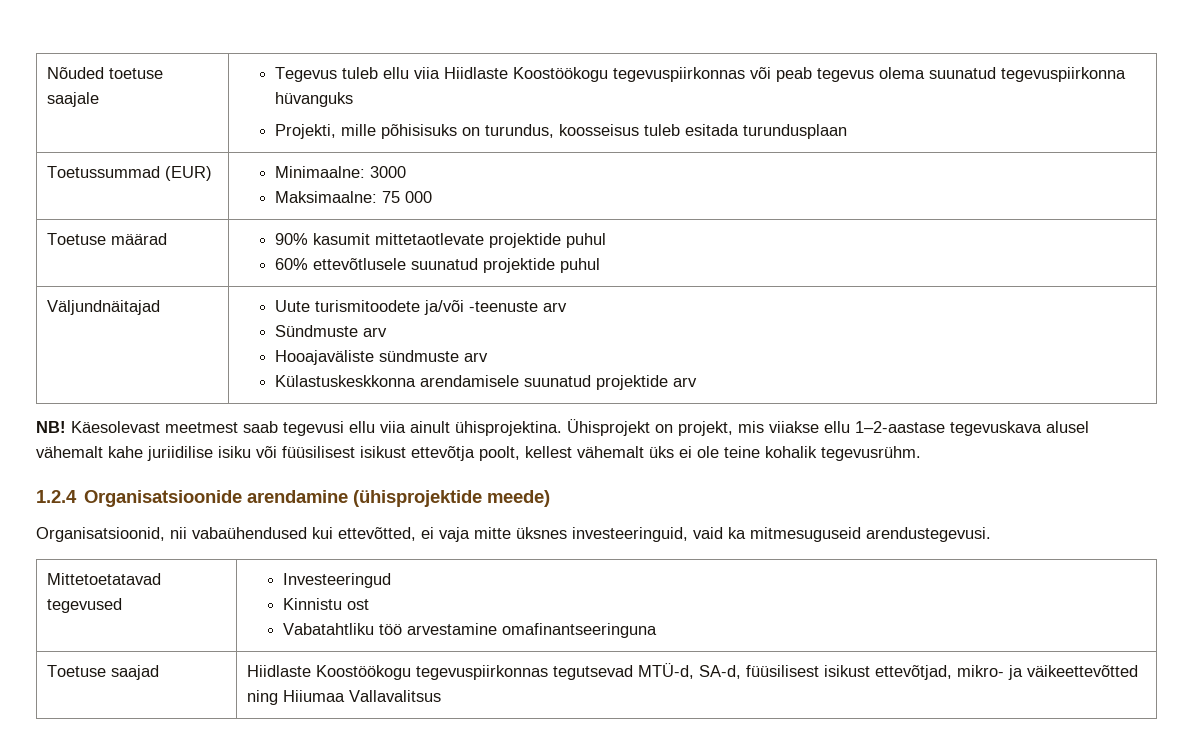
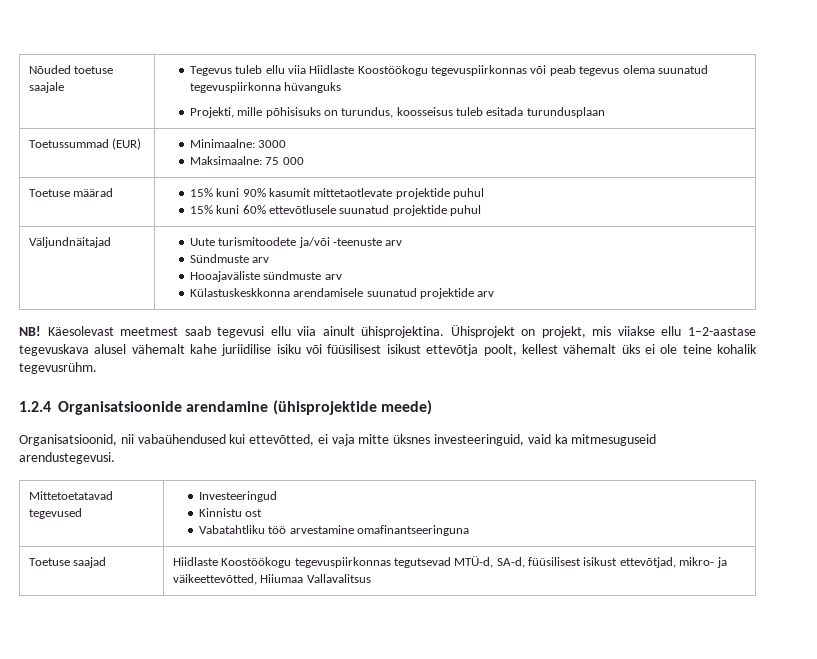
(168, 239) none -> [189,188,240,197] 15% kuni
(607, 240) none -> [189,205,240,214] 15% kuni
[1027,665,1139,677] [247,690,279,705] väikeettevõtted ning -> [172,574,257,585] väikeettevõtted,

